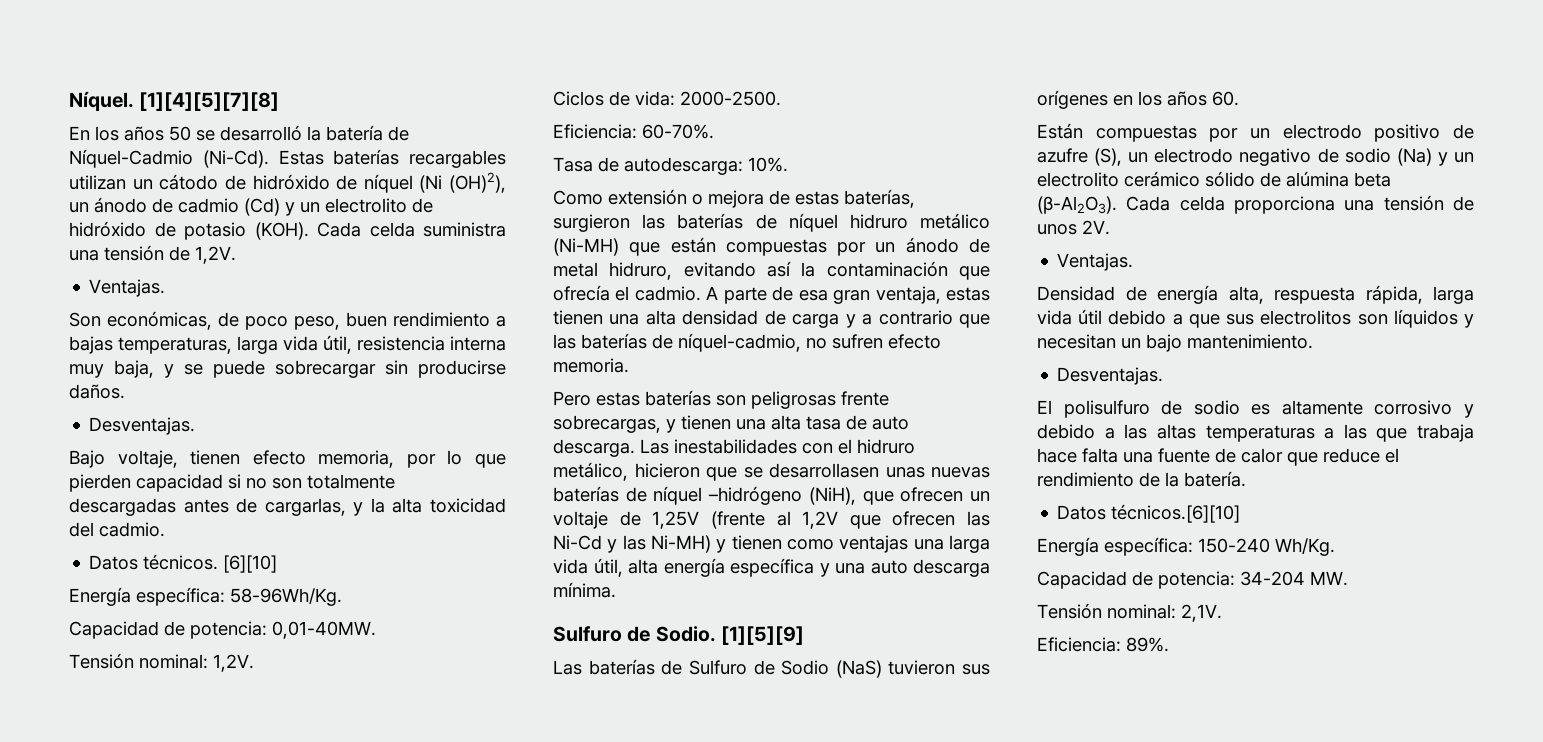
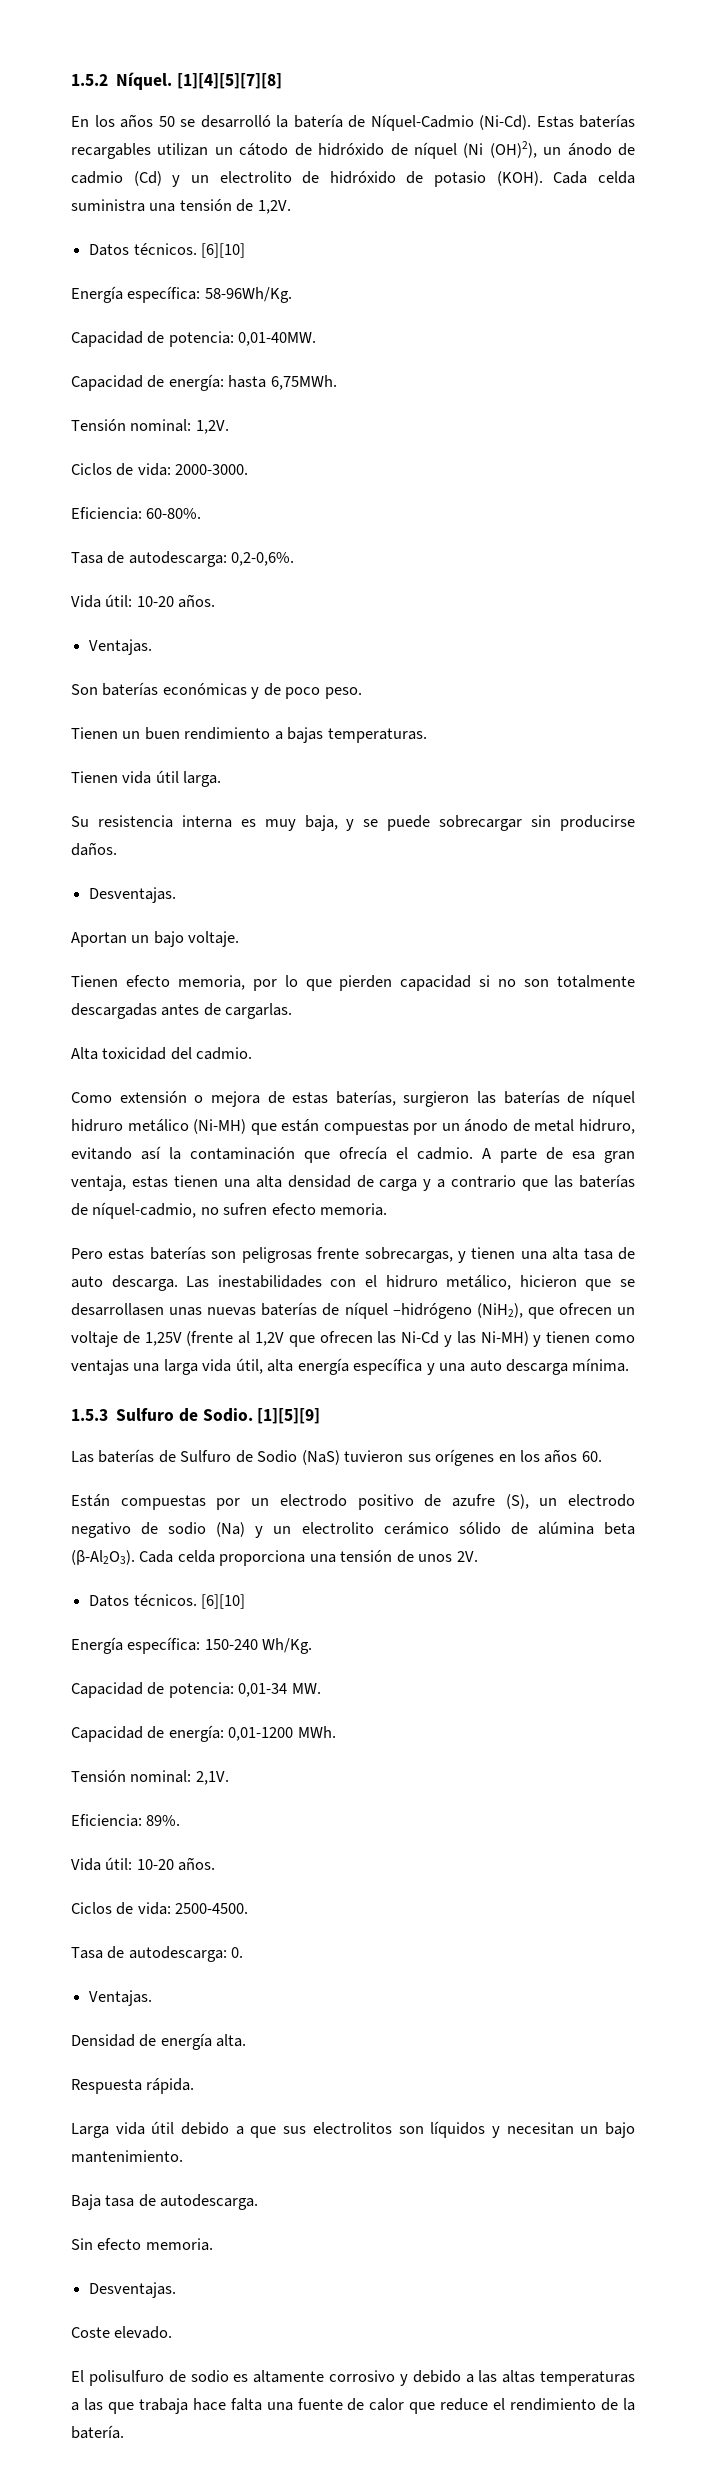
(69, 101) none -> [71,74,108,86] 1.5.2
[89,279,166,297] [69,311,506,330] [69,335,352,354] Ventajas. // Son económicas, de poco peso, buen rendimiento a bajas temperaturas, larga vida útil, -> [89,243,246,258] [71,286,292,303] [71,331,317,347] [71,374,337,391] [71,419,229,434] [71,463,249,476] [71,507,202,520] [71,551,295,567] [71,594,216,608] [89,639,153,655] [71,682,362,699] [71,727,427,743] [71,770,222,787] [71,816,89,827] Datos técnicos. [6][10] // Energía específica: 58-96Wh/Kg. // Capacidad de potencia: 0,01-40MW. // Capacidad de energía: hasta 6,75MWh. // Tensión nominal: 1,2V. // Ciclos de vida: 2000-3000. // Eficiencia: 60-80%. // Tasa de autodescarga: 0,2-0,6%. // Vida útil: 10-20 años. // Ventajas. // Son baterías económicas y de poco peso. // Tienen un buen rendimiento a bajas temperaturas. // Tienen vida útil larga. // Su
(506, 343) none -> [240,819,256,827] es
[69,450,241,468] Bajo voltaje, tienen -> [71,931,240,947] [71,975,118,987] Aportan un bajo voltaje. // Tienen
[264,498,423,516] cargarlas, y la alta -> [225,1003,293,1019] [71,1047,98,1060] cargarlas. // Alta
[89,554,278,573] [69,587,342,606] [69,621,376,639] [69,653,254,672] [553,91,781,106] [553,124,714,139] [553,157,788,175] // Datos técnicos. [6][10] // Energía específica: 58-96Wh/Kg. // Capacidad de potencia: 0,01-40MW. // Tensión nominal: 1,2V. // Ciclos de vida: 2000-2500. // Eficiencia: 60-70%. // Tasa de autodescarga: 10%. -> (253, 1053) none
[808,487,856,505] (NiH), -> [476,1303,523,1318] (NiH2),
(616, 590) none -> [71,1409,108,1421] 1.5.3
(1110, 227) none -> [89,1594,246,1609] [71,1637,313,1654] [71,1682,321,1698] [71,1725,336,1742] [71,1770,229,1785] [71,1814,181,1827] [71,1857,216,1871] [71,1902,249,1915] [71,1946,244,1962] // Datos técnicos. [6][10] // Energía específica: 150-240 Wh/Kg. // Capacidad de potencia: 0,01-34 MW. // Capacidad de energía: 0,01-1200 MWh. // Tensión nominal: 2,1V. // Eficiencia: 89%. // Vida útil: 10-20 años. // Ciclos de vida: 2500-4500. // Tasa de autodescarga: 0.
[1228,285,1474,304] alta, respuesta rápida, larga -> [216,2034,247,2047] [71,2078,195,2094] [71,2123,109,2138] alta. // Respuesta rápida. // Larga
[1057,367,1164,385] // Desventajas. -> [71,2194,259,2210] [71,2238,213,2251] [89,2282,177,2298] [71,2326,173,2339] // Baja tasa de autodescarga. // Sin efecto memoria. // Desventajas. // Coste elevado.
[1057,504,1241,523] [1037,537,1335,556] [1037,571,1348,589] [1037,603,1222,622] [1037,637,1169,652] // Datos técnicos.[6][10] // Energía específica: 150-240 Wh/Kg. // Capacidad de potencia: 34-204 MW. // Tensión nominal: 2,1V. // Eficiencia: 89%. -> (124, 2432) none

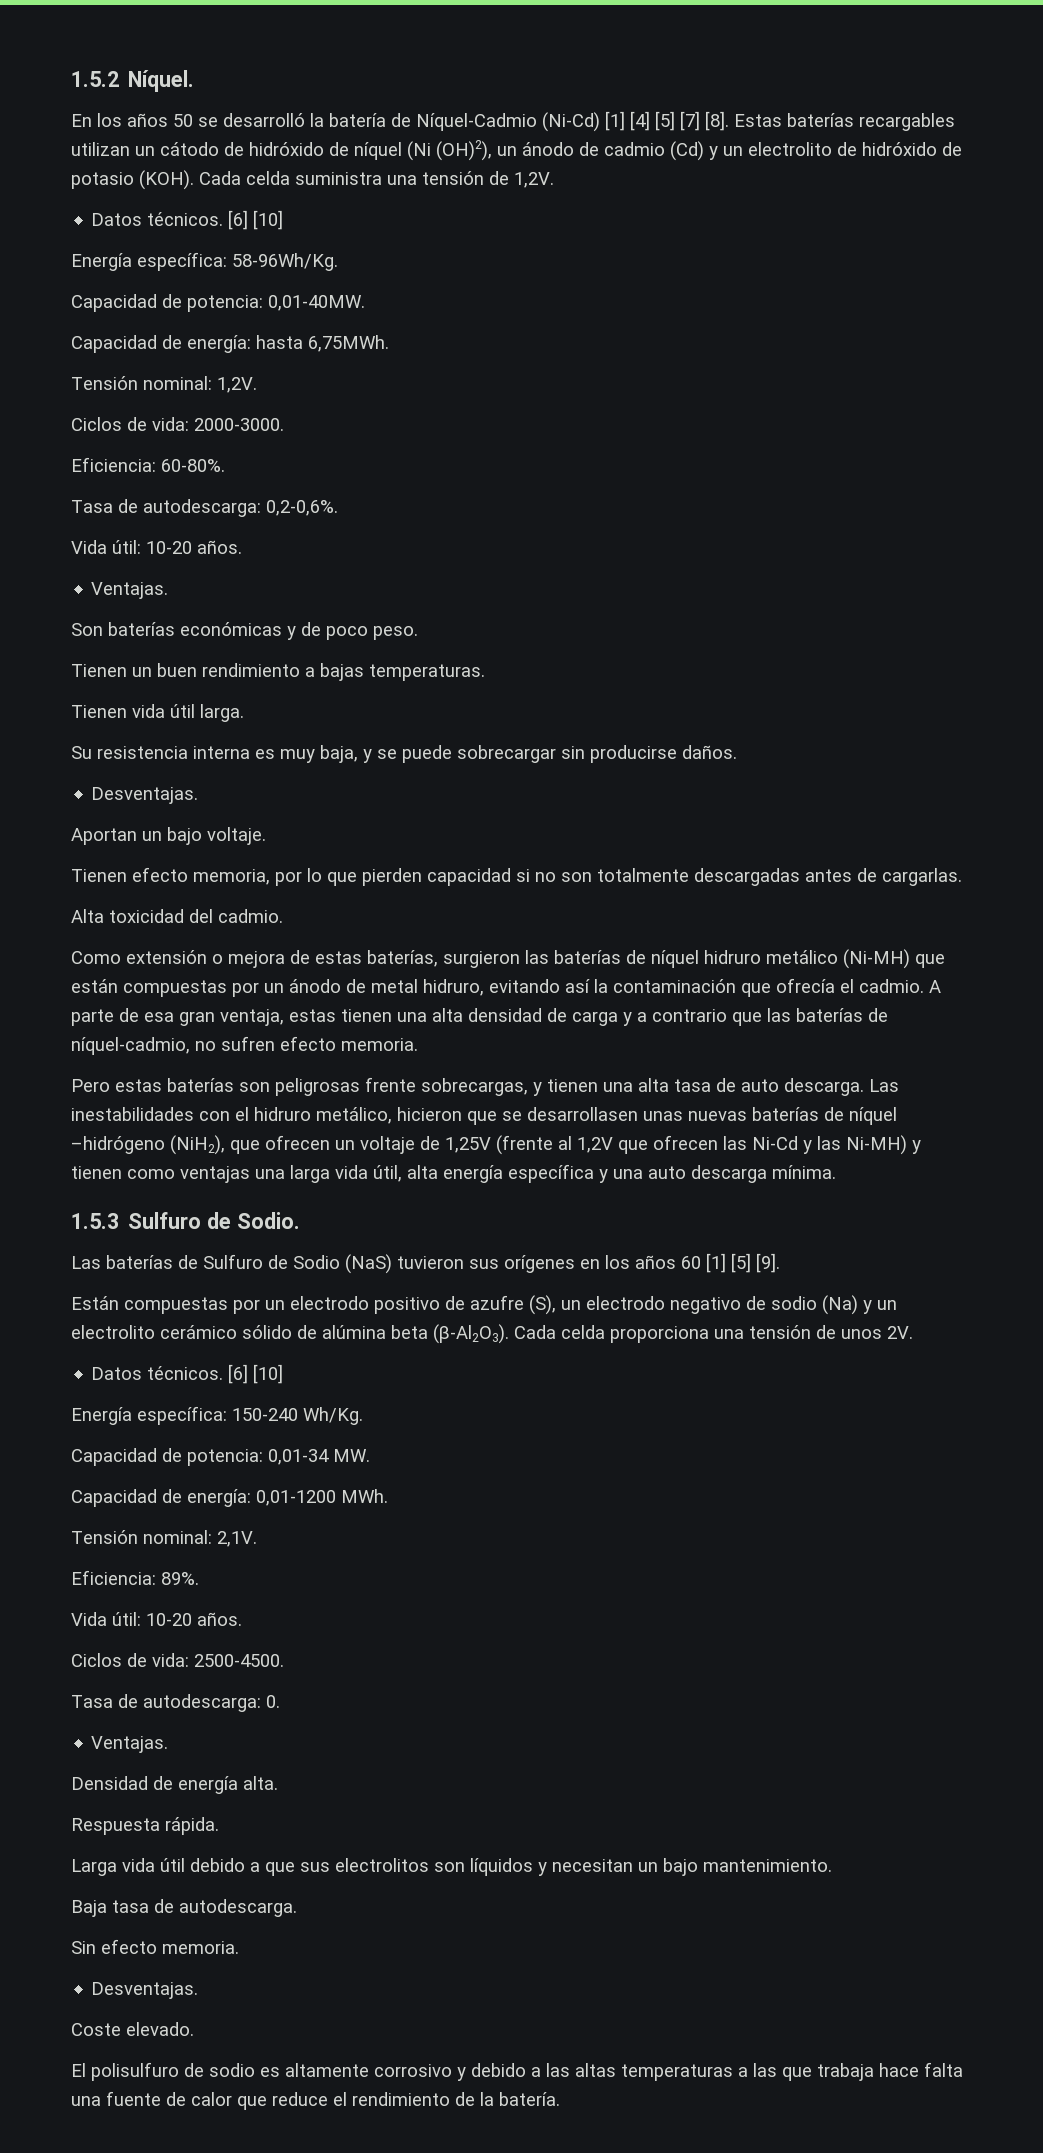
[176,73,282,89] [1][4][5][7][8] -> (195, 81) none
[479,115,531,130] (Ni-Cd). -> [542,111,729,132] (Ni-Cd) [1] [4] [5] [7] [8].
[201,243,246,258] [6][10] -> [228,210,284,230] [6] [10]
[257,1408,321,1424] [1][5][9] -> (300, 1220) none
[581,1451,602,1462] 60. -> [681,1253,780,1273] 60 [1] [5] [9].
[201,1594,246,1609] [6][10] -> [228,1364,284,1384] [6] [10]

